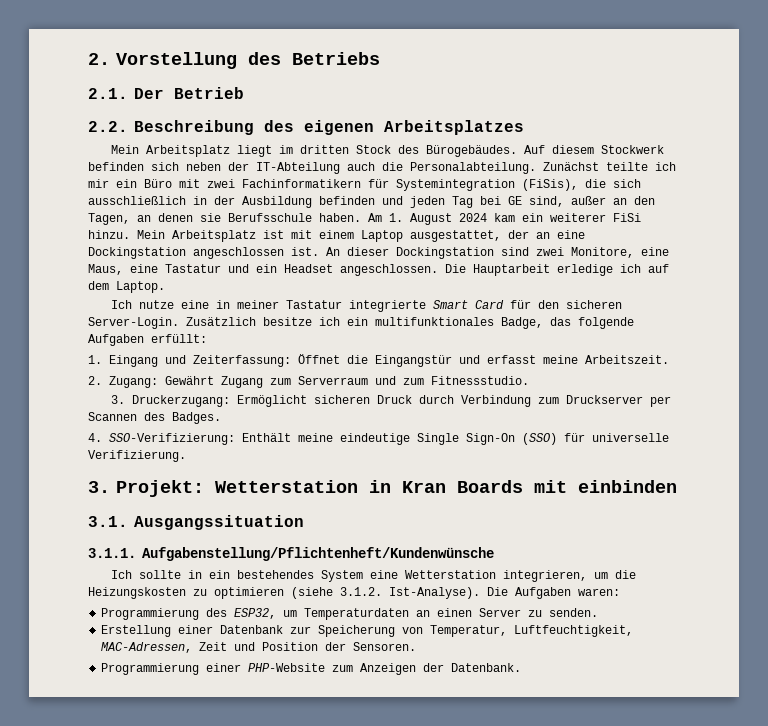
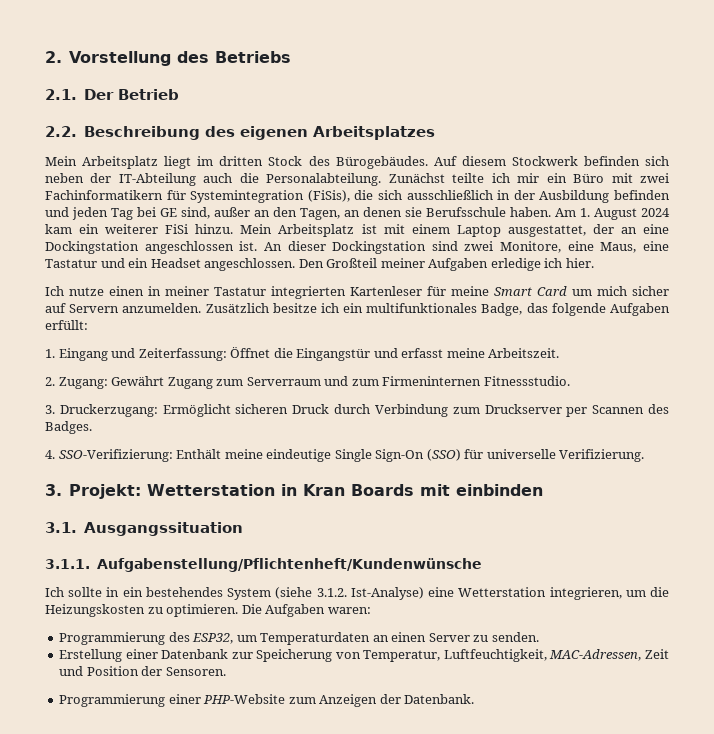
[445,264,669,276] [88,281,165,293] Die Hauptarbeit erledige ich auf dem Laptop. -> [298,258,594,271] Den Großteil meiner Aufgaben erledige ich hier.
[181,300,210,309] eine -> [109,286,144,296] einen
[349,300,623,312] [88,317,179,329] integrierte Smart Card für den sicheren Server-Login. -> [271,286,669,299] [45,303,202,313] integrierten Kartenleser für meine Smart Card um mich sicher auf Servern anzumelden.
(424, 381) none -> [382,376,482,386] Firmeninternen
(364, 576) none -> [275,587,424,600] (siehe 3.1.2. Ist-Analyse)
[214,587,480,599] optimieren (siehe 3.1.2. Ist-Analyse). -> [166,604,239,617] optimieren.

